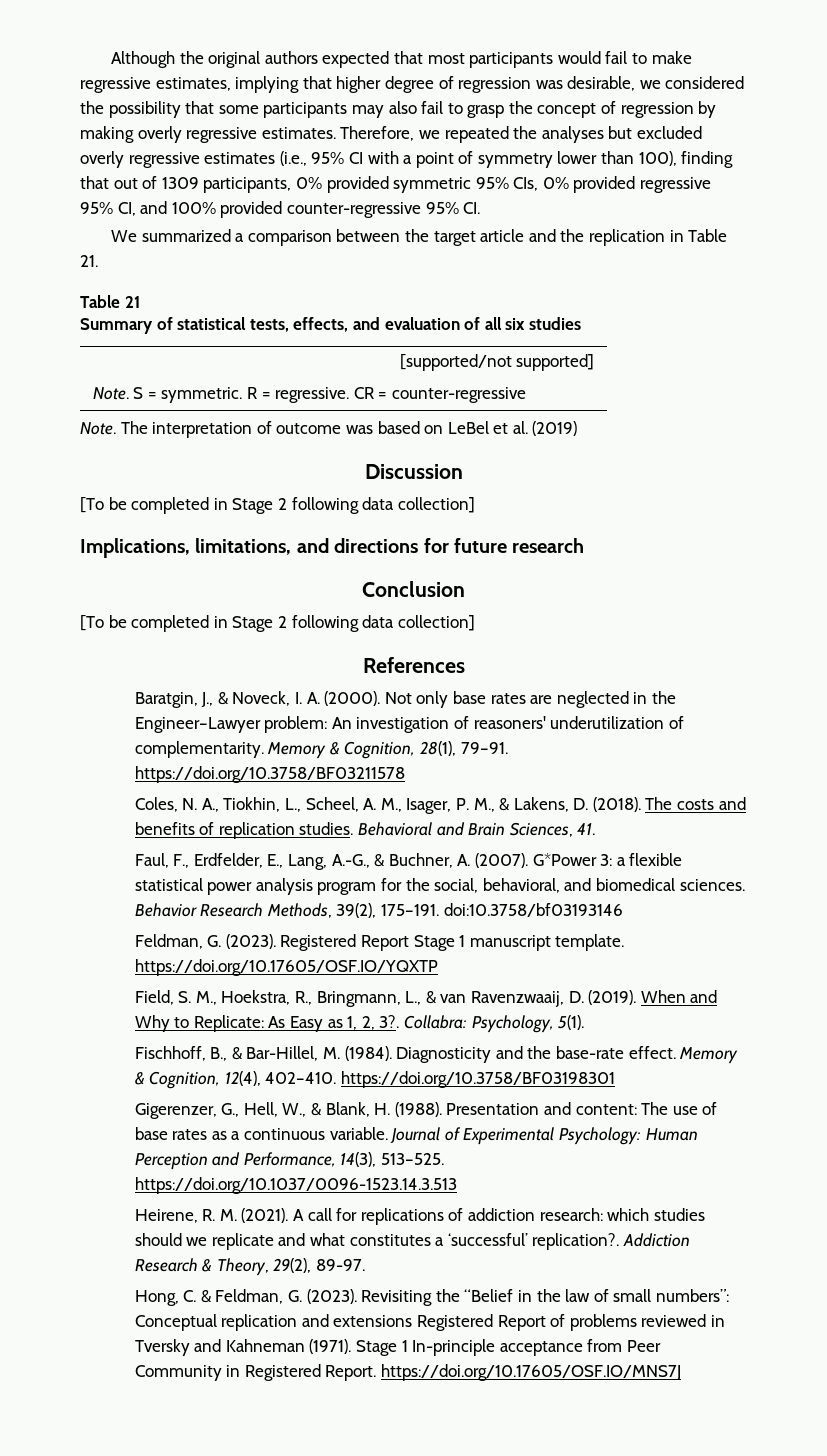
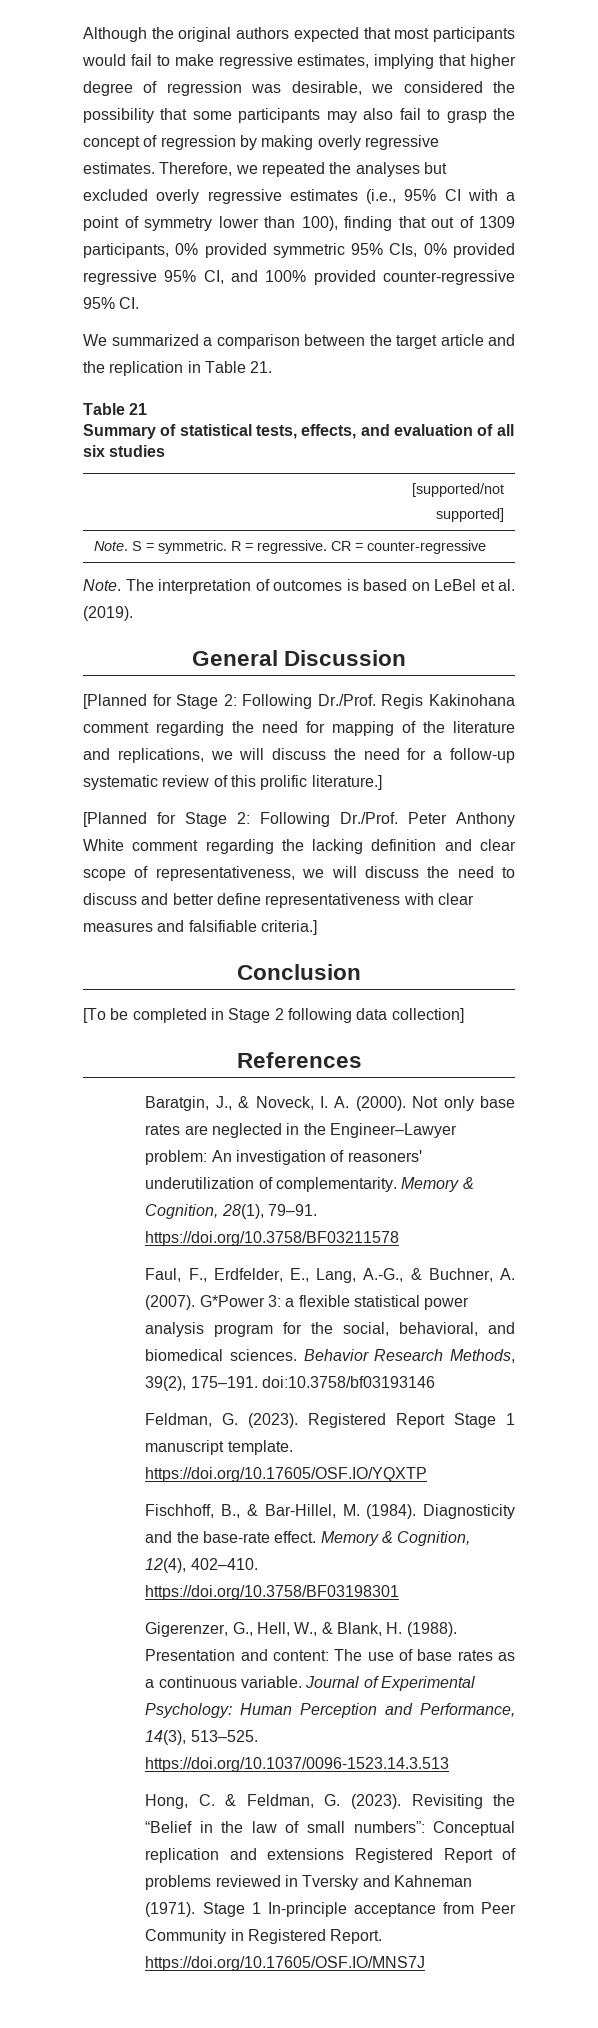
[276,423,373,434] outcome was -> [273,579,359,591] outcomes is
[532,421,578,436] (2019) // -> [83,606,133,621] [191,650,278,666] (2019). // General
[80,497,475,514] [80,538,585,558] [To be completed in Stage 2 following data collection] // Implications, limitations, and directions for future research -> [83,694,515,709] [83,721,515,736] [83,748,515,763] [83,775,382,790] [83,812,515,827] [83,839,516,854] [83,866,515,881] [83,893,474,908] [83,920,317,935] [Planned for Stage 2: Following Dr./Prof. Regis Kakinohana comment regarding the need for mapping of the literature and replications, we will discuss the need for a follow-up systematic review of this prolific literature.] // [Planned for Stage 2: Following Dr./Prof. Peter Anthony White comment regarding the lacking definition and clear scope of representativeness, we will discuss the need to discuss and better define representativeness with clear measures and falsifiable criteria.]
[134,797,746,814] [134,822,596,839] // Coles, N. A., Tiokhin, L., Scheel, A. M., Isager, P. M., & Lakens, D. (2018). The costs and benefits of replication studies. Behavioral and Brain Sciences, 41. -> (400, 1238) none
[134,990,718,1007] [134,1015,585,1033] // Field, S. M., Hoekstra, R., Bringmann, L., & van Ravenzwaaij, D. (2019). When and Why to Replicate: As Easy as 1, 2, 3?. Collabra: Psychology, 5(1). -> (428, 1474) none
[134,1208,705,1225] [134,1233,690,1250] [134,1258,365,1276] // Heirene, R. M. (2021). A call for replications of addiction research: which studies should we replicate and what constitutes a ‘successful’ replication?. Addiction Research & Theory, 29(2), 89-97. -> (450, 1764) none

